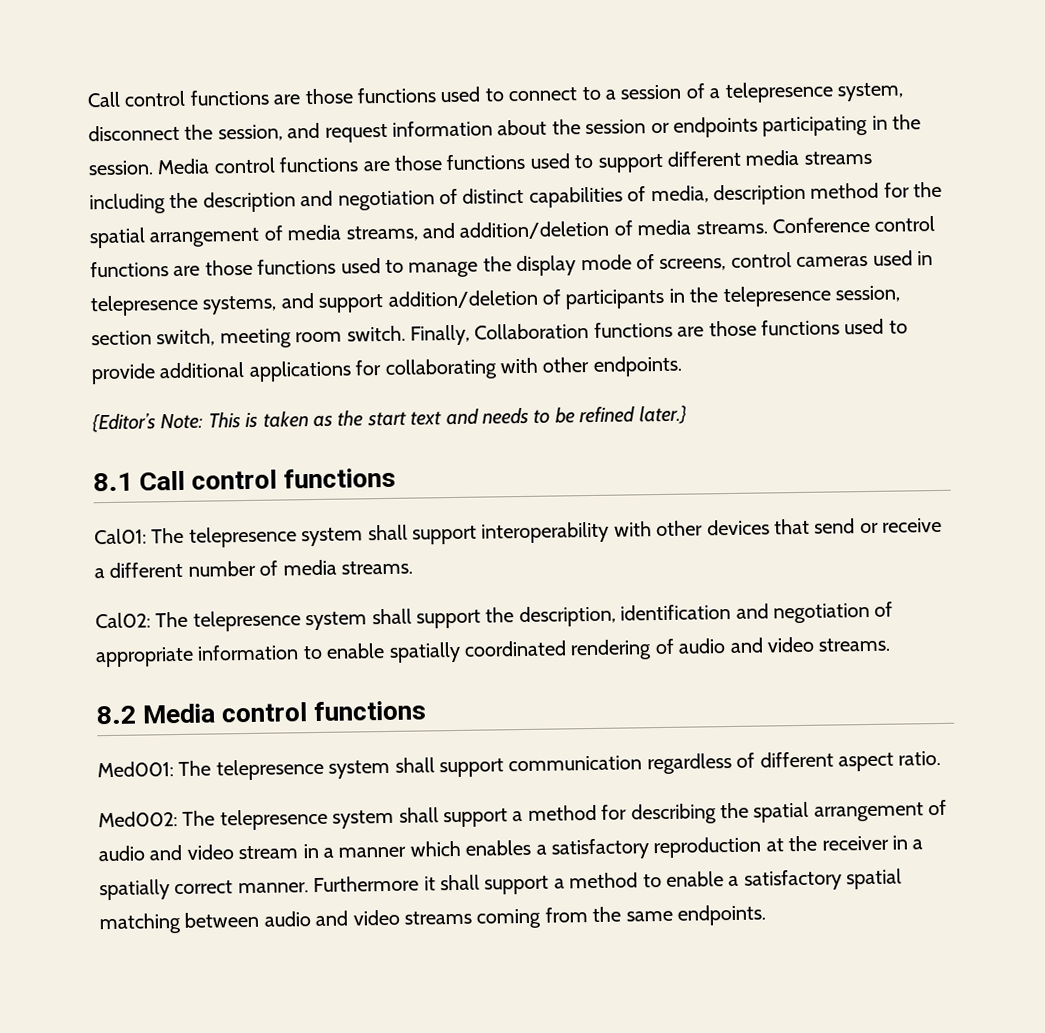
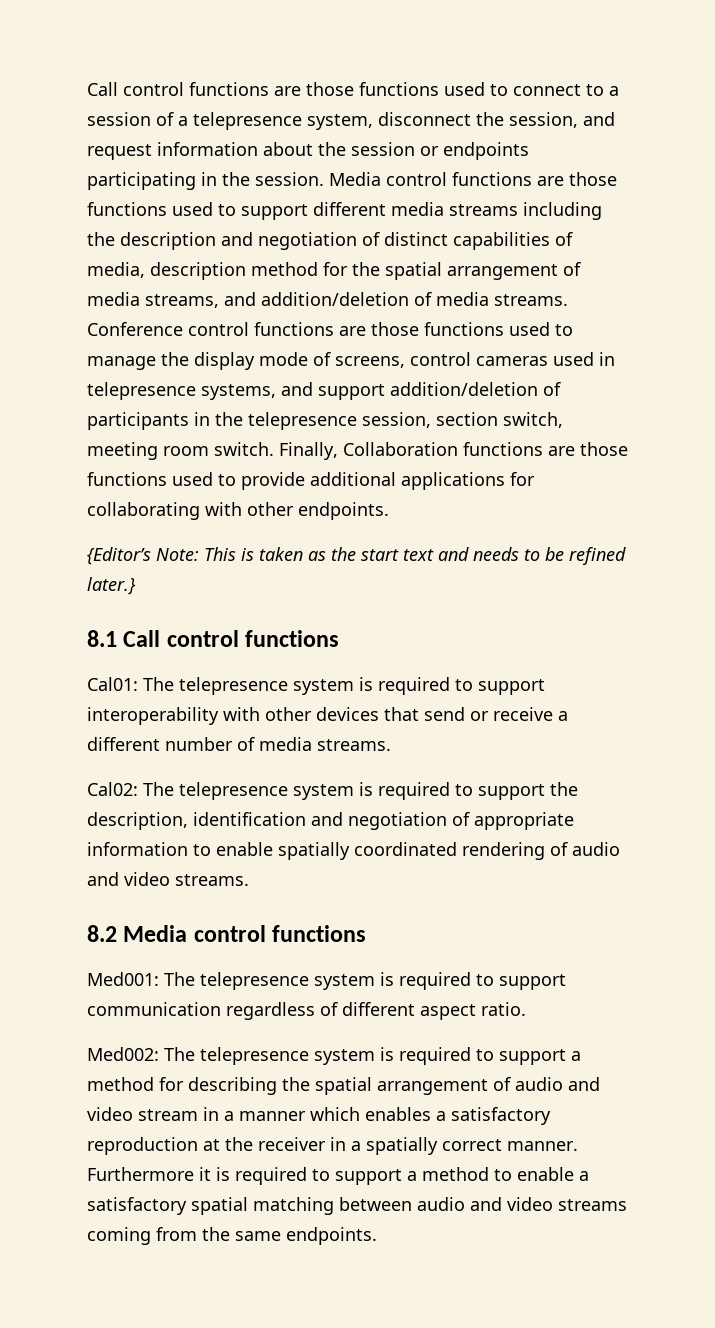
[367,524,408,541] shall -> [359,677,473,695] is required to
[371,608,412,625] shall -> [359,782,473,800] is required to
[394,757,435,773] shall -> [380,972,494,990] is required to
[398,807,439,823] shall -> [380,1047,494,1065] is required to
[439,874,480,891] shall -> [216,1167,330,1185] is required to

